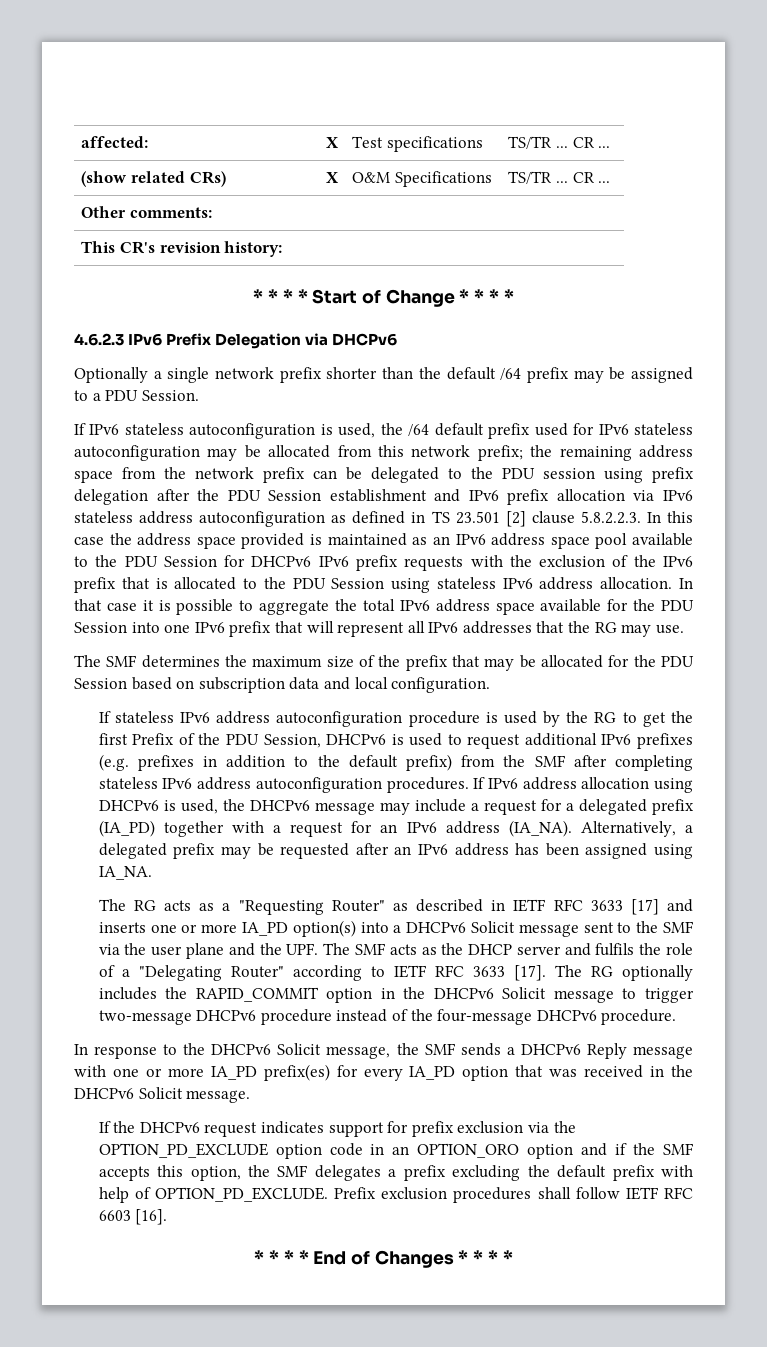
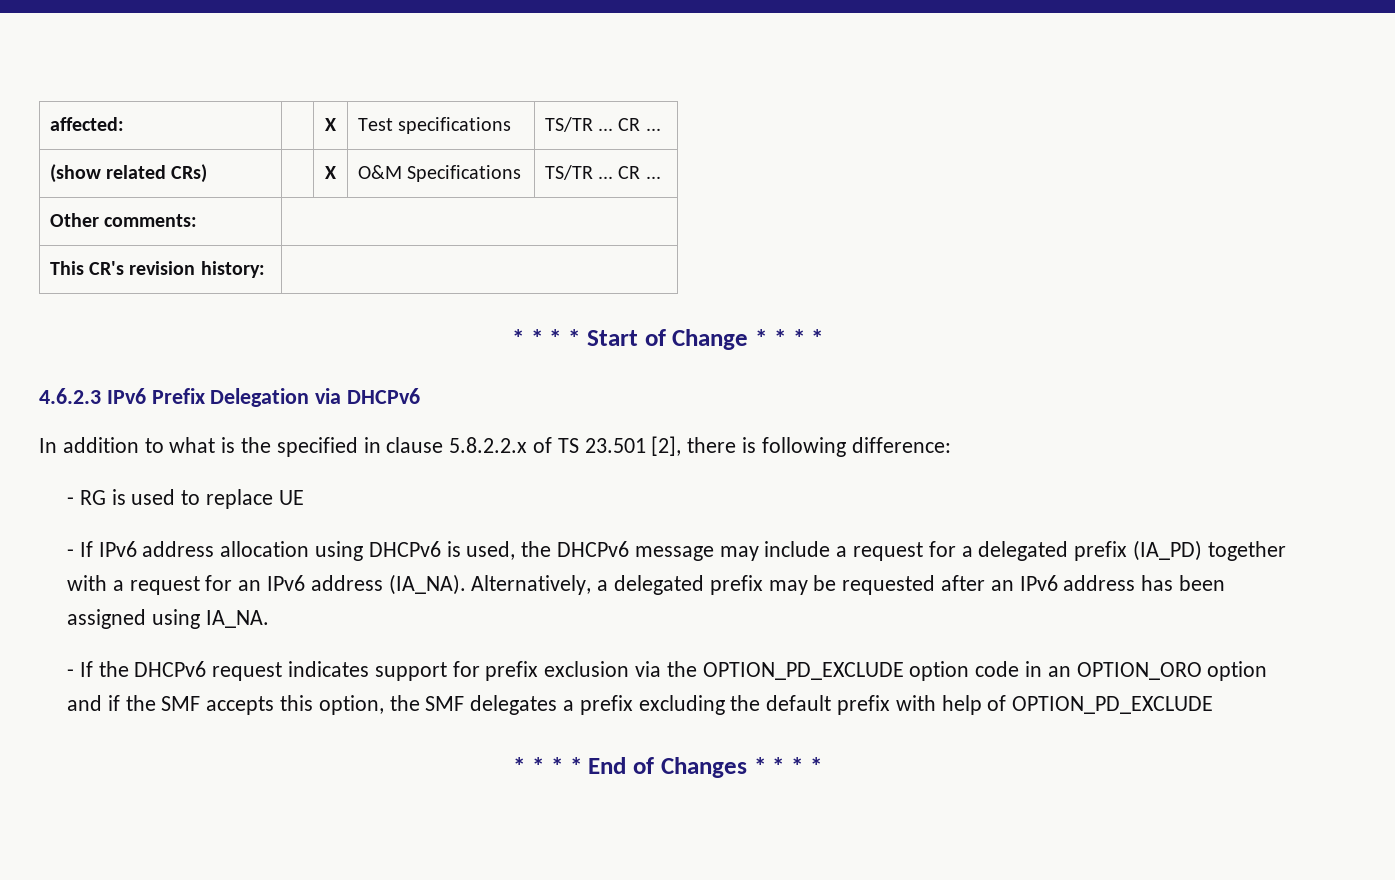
[74,367,693,383] [74,390,199,401] [74,423,693,439] [74,445,693,461] [74,467,694,483] [74,489,693,505] [74,511,693,527] [74,533,693,549] [74,555,694,571] [74,577,693,593] [74,599,695,615] [74,621,684,637] [74,655,694,671] [74,677,491,693] [98,711,693,727] [98,733,693,749] [98,754,694,771] [98,777,469,793] Optionally a single network prefix shorter than the default /64 prefix may be assigned to a PDU Session. // If IPv6 stateless autoconfiguration is used, the /64 default prefix used for IPv6 stateless autoconfiguration may be allocated from this network prefix; the remaining address space from the network prefix can be delegated to the PDU session using prefix delegation after the PDU Session establishment and IPv6 prefix allocation via IPv6 stateless address autoconfiguration as defined in TS 23.501 [2] clause 5.8.2.2.3. In this case the address space provided is maintained as an IPv6 address space pool available to the PDU Session for DHCPv6 IPv6 prefix requests with the exclusion of the IPv6 prefix that is allocated to the PDU Session using stateless IPv6 address allocation. In that case it is possible to aggregate the total IPv6 address space available for the PDU Session into one IPv6 prefix that will represent all IPv6 addresses that the RG may use. // The SMF determines the maximum size of the prefix that may be allocated for the PDU Session based on subscription data and local configuration. // If stateless IPv6 address autoconfiguration procedure is used by the RG to get the first Prefix of the PDU Session, DHCPv6 is used to request additional IPv6 prefixes (e.g. prefixes in addition to the default prefix) from the SMF after completing stateless IPv6 address autoconfiguration procedures. -> [39,436,951,457] [66,489,304,509] [66,549,74,557] In addition to what is the specified in clause 5.8.2.2.x of TS 23.501 [2], there is following difference: // - RG is used to replace UE // -
[98,899,694,915] [98,920,695,937] [98,943,693,959] [98,965,693,981] [98,987,694,1003] [98,1009,677,1025] [74,1043,693,1059] [74,1064,694,1081] [74,1087,251,1103] The RG acts as a "Requesting Router" as described in IETF RFC 3633 [17] and inserts one or more IA_PD option(s) into a DHCPv6 Solicit message sent to the SMF via the user plane and the UPF. The SMF acts as the DHCP server and fulfils the role of a "Delegating Router" according to IETF RFC 3633 [17]. The RG optionally includes the RAPID_COMMIT option in the DHCPv6 Solicit message to trigger two-message DHCPv6 procedure instead of the four-message DHCPv6 procedure. // In response to the DHCPv6 Solicit message, the SMF sends a DHCPv6 Reply message with one or more IA_PD prefix(es) for every IA_PD option that was received in the DHCPv6 Solicit message. // -> [66,669,74,677] -
[154,1187,693,1203] [98,1209,168,1225] OPTION_PD_EXCLUDE. Prefix exclusion procedures shall follow IETF RFC 6603 [16]. -> [1012,696,1214,714] OPTION_PD_EXCLUDE

